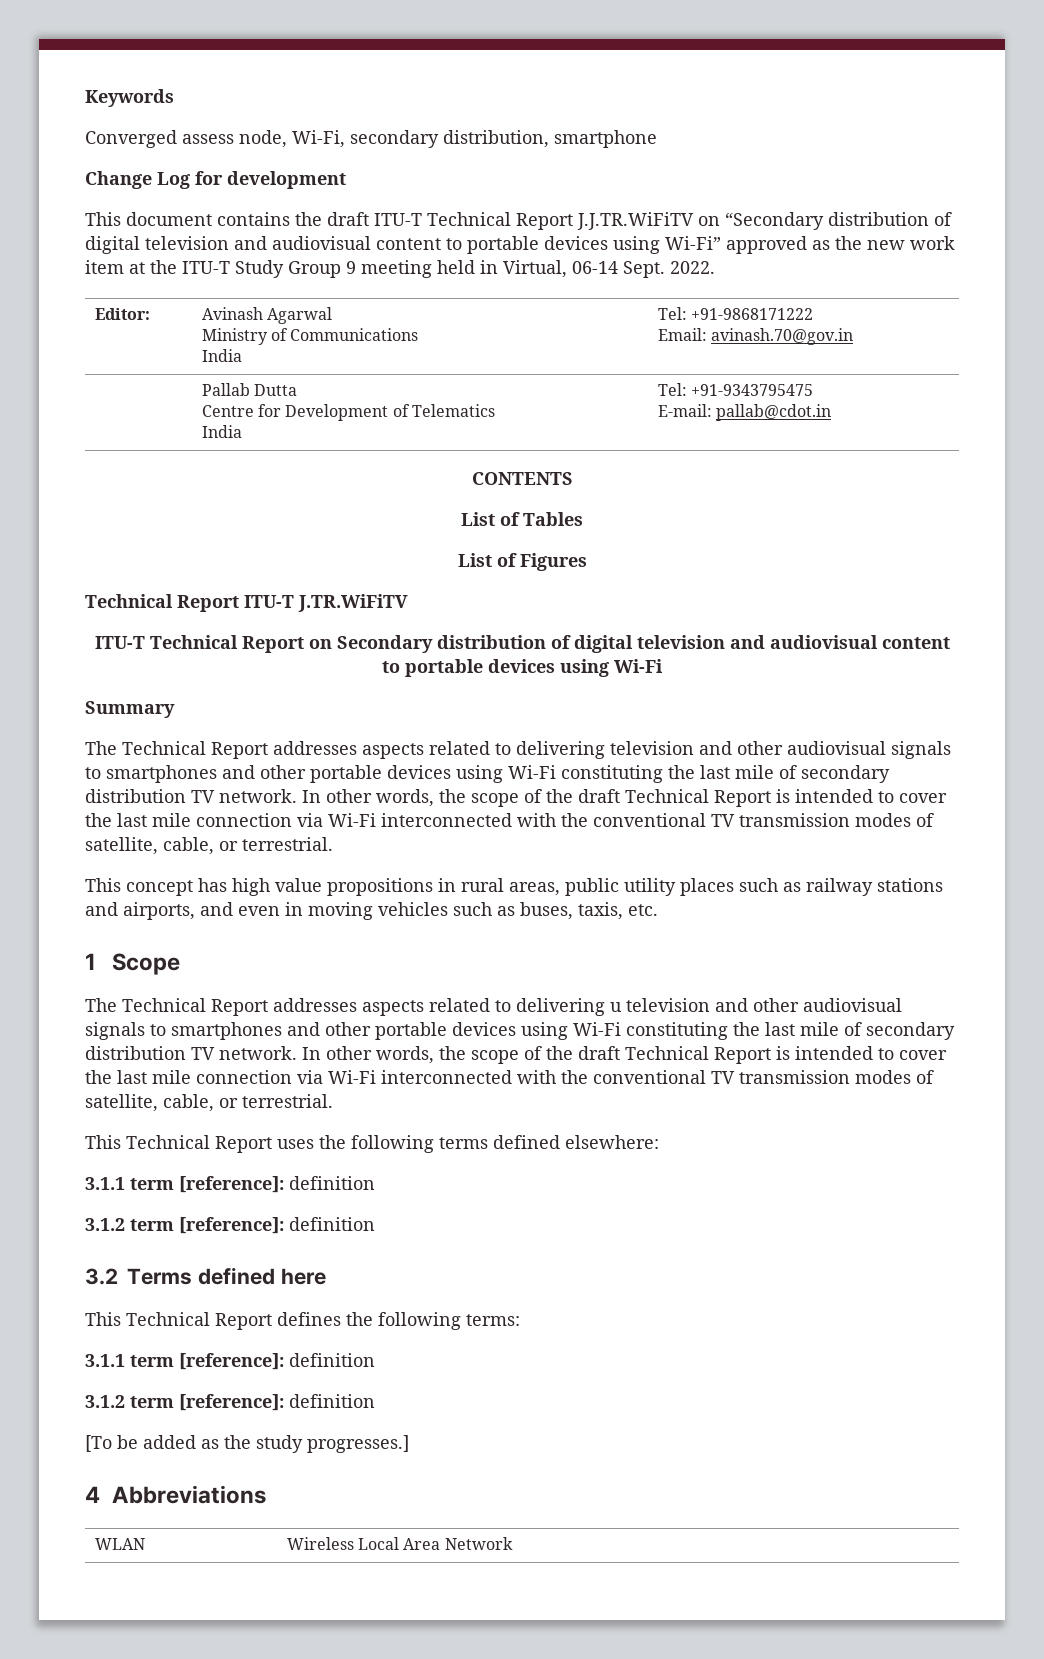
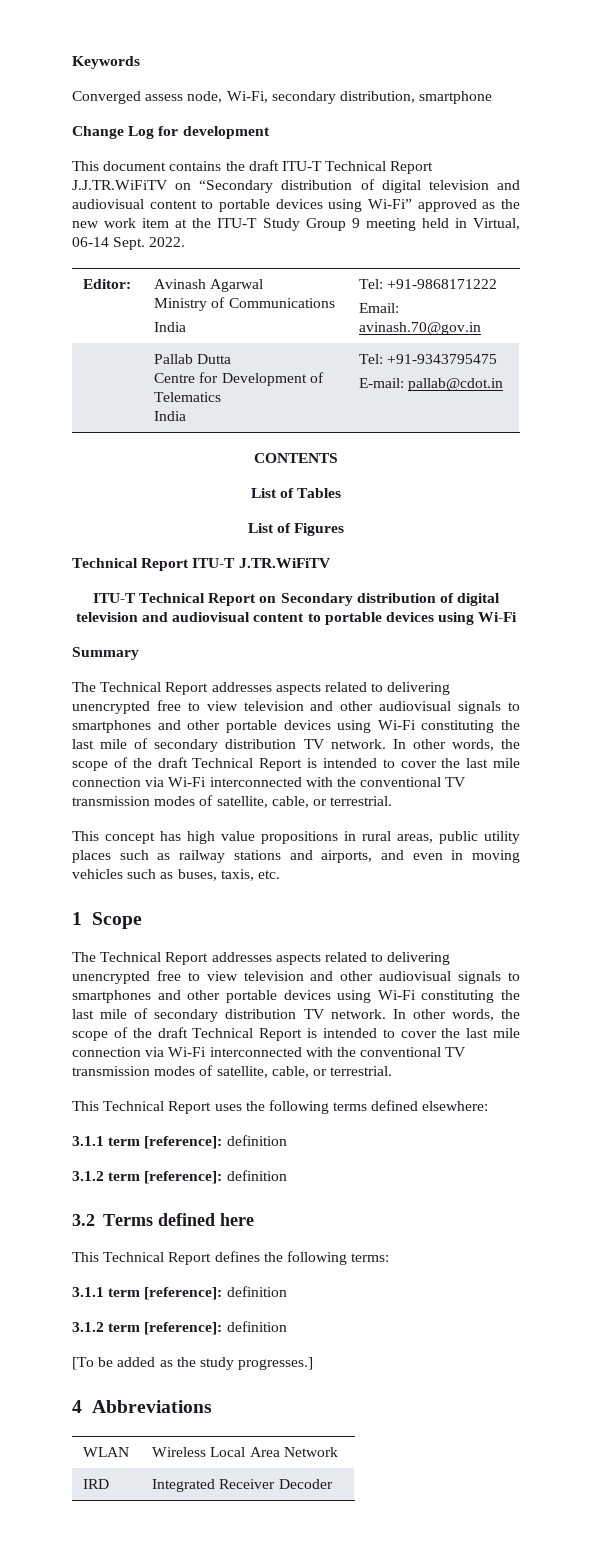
(605, 750) none -> [72,700,238,714] unencrypted free to view
[610,1002,622,1012] u -> [72,970,238,984] unencrypted free to view
(513, 1543) none -> [83,1479,110,1489] [152,1479,333,1492] // IRD | Integrated Receiver Decoder

